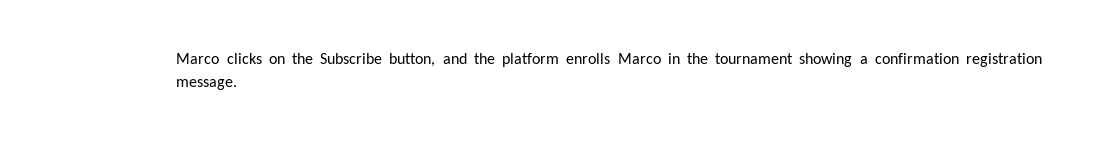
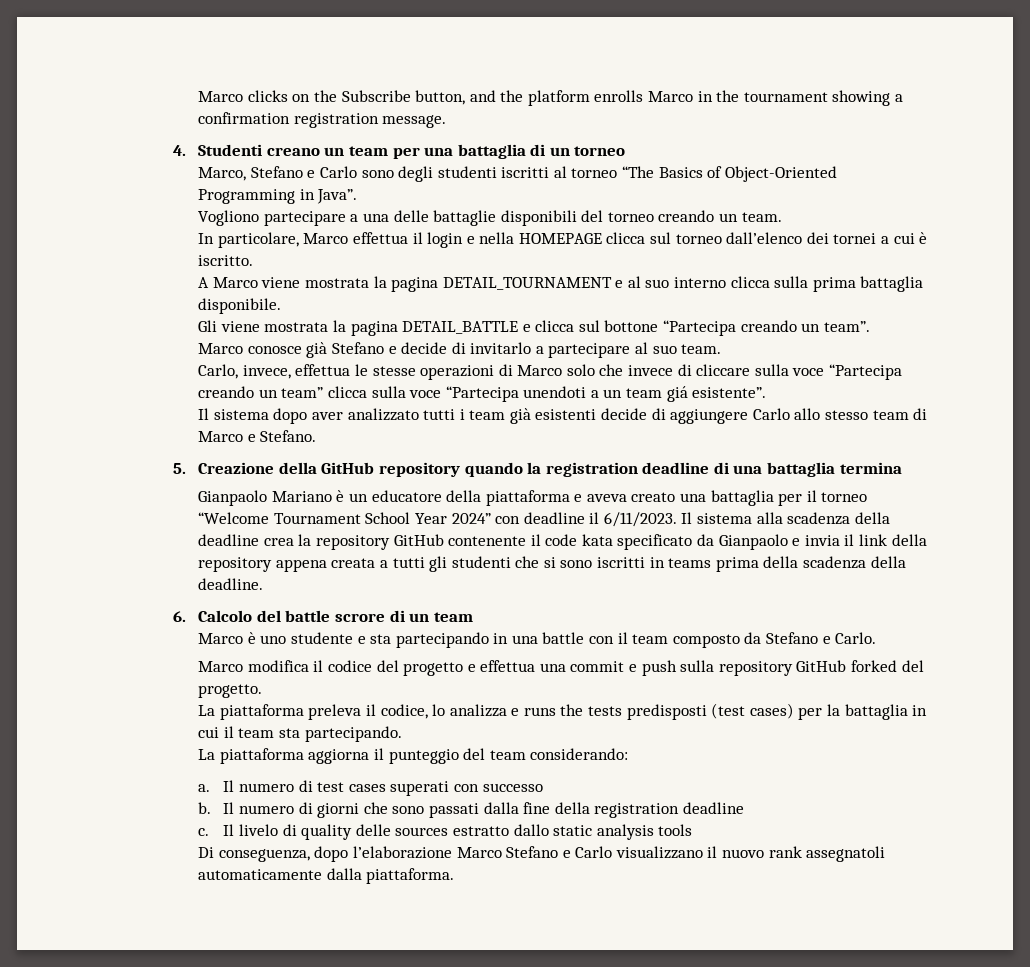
(238, 84) none -> [172,144,626,159] [198,166,837,182] [198,189,358,204] [198,210,782,226] [198,232,928,248] [198,255,254,266] [198,276,924,292] [198,298,282,314] [198,320,870,336] [198,342,722,358] [198,364,902,380] [198,386,767,402] [198,408,928,424] [198,430,317,442] [172,462,902,477] [198,490,868,506] [198,512,890,527] [198,534,927,550] [198,556,906,572] [198,578,264,590] [172,610,473,622] [198,632,877,648] [198,660,924,676] [198,684,263,698] [198,703,928,720] [198,726,402,742] [198,748,629,764] [198,780,543,796] [198,802,744,818] [198,824,693,840] [198,846,886,862] [198,868,455,884] // 4. Studenti creano un team per una battaglia di un torneo // Marco, Stefano e Carlo sono degli studenti iscritti al torneo “The Basics of Object-Oriented Programming in Java”. // Vogliono partecipare a una delle battaglie disponibili del torneo creando un team. // In particolare, Marco effettua il login e nella HOMEPAGE clicca sul torneo dall’elenco dei tornei a cui è iscritto. // A Marco viene mostrata la pagina DETAIL_TOURNAMENT e al suo interno clicca sulla prima battaglia disponibile. // Gli viene mostrata la pagina DETAIL_BATTLE e clicca sul bottone “Partecipa creando un team”. // Marco conosce già Stefano e decide di invitarlo a partecipare al suo team. // Carlo, invece, effettua le stesse operazioni di Marco solo che invece di cliccare sulla voce “Partecipa creando un team” clicca sulla voce “Partecipa unendoti a un team giá esistente”. // Il sistema dopo aver analizzato tutti i team già esistenti decide di aggiungere Carlo allo stesso team di Marco e Stefano. // 5. Creazione della GitHub repository quando la registration deadline di una battaglia termina // Gianpaolo Mariano è un educatore della piattaforma e aveva creato una battaglia per il torneo “Welcome Tournament School Year 2024” con deadline il 6/11/2023. Il sistema alla scadenza della deadline crea la repository GitHub contenente il code kata specificato da Gianpaolo e invia il link della repository appena creata a tutti gli studenti che si sono iscritti in teams prima della scadenza della deadline. // 6. Calcolo del battle scrore di un team // Marco è uno studente e sta partecipando in una battle con il team composto da Stefano e Carlo. // Marco modifica il codice del progetto e effettua una commit e push sulla repository GitHub forked del progetto. // La piattaforma preleva il codice, lo analizza e runs the tests predisposti (test cases) per la battaglia in cui il team sta partecipando. // La piattaforma aggiorna il punteggio del team considerando: // a. Il numero di test cases superati con successo // b. Il numero di giorni che sono passati dalla fine della registration deadline // c. Il livelo di quality delle sources estratto dallo static analysis tools // Di conseguenza, dopo l’elaborazione Marco Stefano e Carlo visualizzano il nuovo rank assegnatoli automaticamente dalla piattaforma.

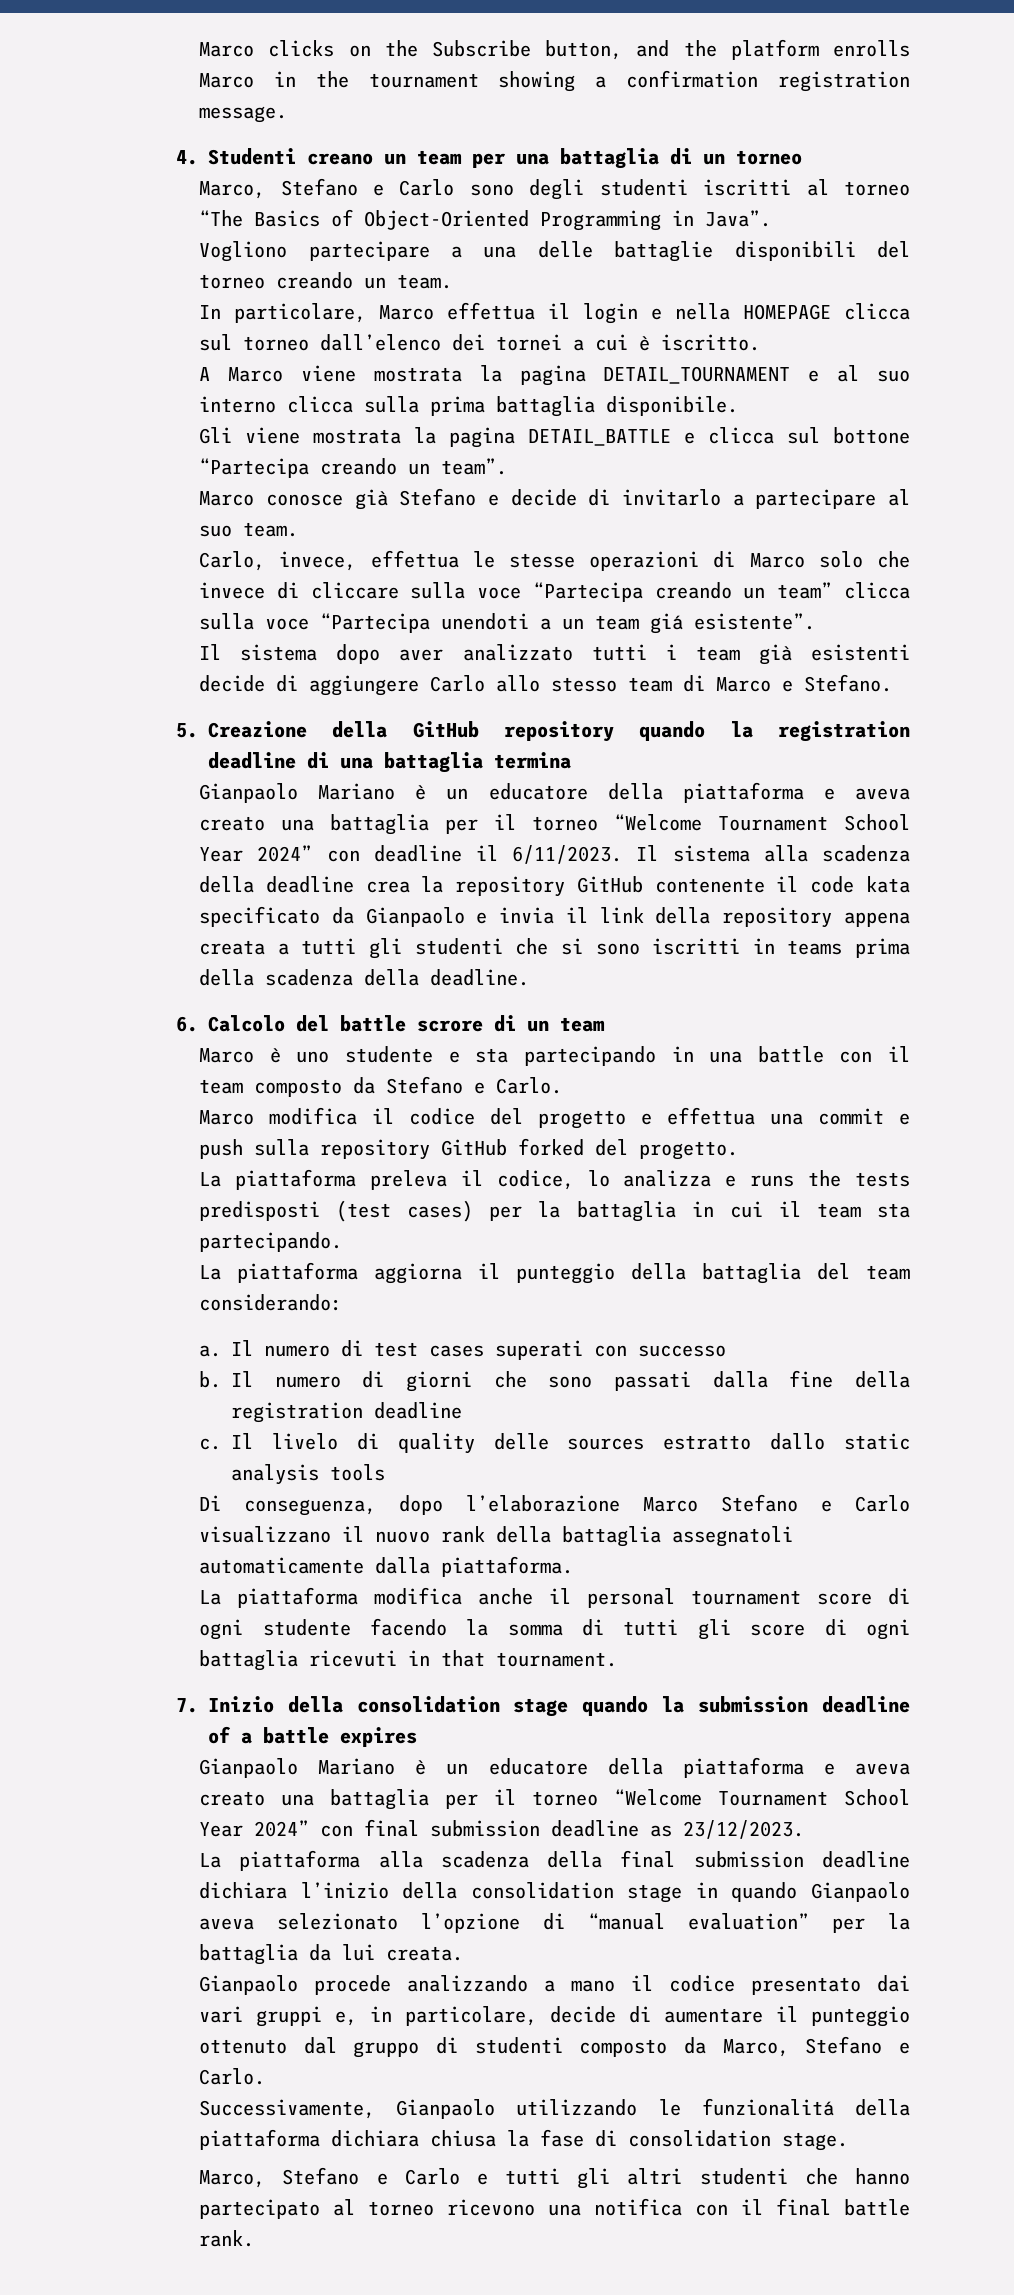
(459, 756) none -> [631,1263,802,1284] della battaglia
(802, 852) none -> [496,1526,662,1547] della battaglia
(455, 876) none -> [199,1587,910,1608] [199,1618,910,1640] [199,1650,618,1671] [175,1696,911,1717] [207,1726,417,1747] [199,1757,910,1778] [199,1789,910,1810] [199,1819,805,1839] [199,1850,911,1871] [199,1882,910,1903] [199,1913,910,1933] [199,1944,464,1965] [199,1975,910,1995] [199,2006,910,2027] [199,2036,911,2058] [199,2068,266,2085] [199,2098,911,2119] [199,2129,849,2151] [199,2167,910,2189] [199,2198,910,2219] [199,2230,255,2247] // La piattaforma modifica anche il personal tournament score di ogni studente facendo la somma di tutti gli score di ogni battaglia ricevuti in that tournament. // 7. Inizio della consolidation stage quando la submission deadline of a battle expires // Gianpaolo Mariano è un educatore della piattaforma e aveva creato una battaglia per il torneo “Welcome Tournament School Year 2024” con final submission deadline as 23/12/2023. // La piattaforma alla scadenza della final submission deadline dichiara l’inizio della consolidation stage in quando Gianpaolo aveva selezionato l’opzione di “manual evaluation” per la battaglia da lui creata. // Gianpaolo procede analizzando a mano il codice presentato dai vari gruppi e, in particolare, decide di aumentare il punteggio ottenuto dal gruppo di studenti composto da Marco, Stefano e Carlo. // Successivamente, Gianpaolo utilizzando le funzionalitá della piattaforma dichiara chiusa la fase di consolidation stage. // Marco, Stefano e Carlo e tutti gli altri studenti che hanno partecipato al torneo ricevono una notifica con il final battle rank.

